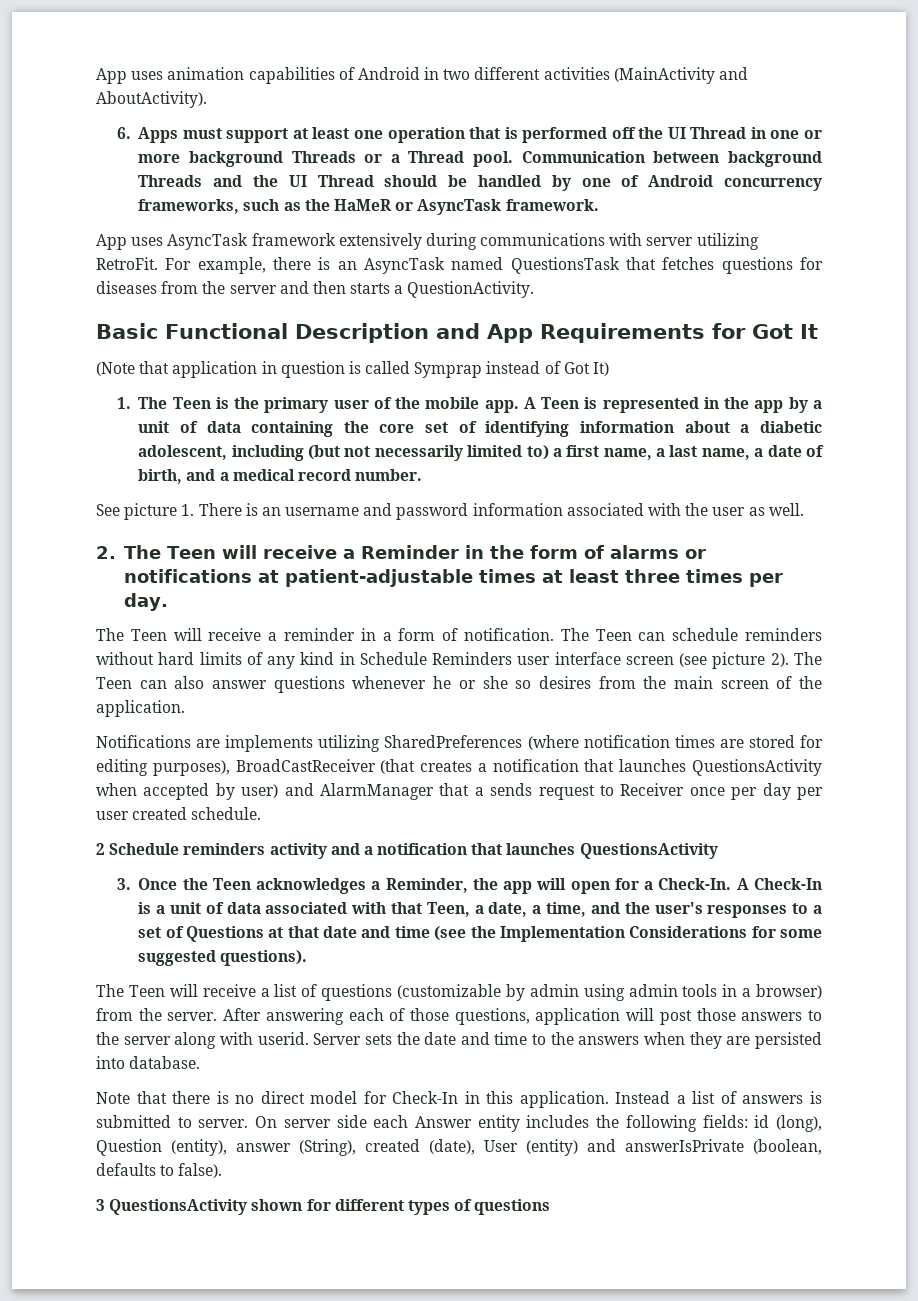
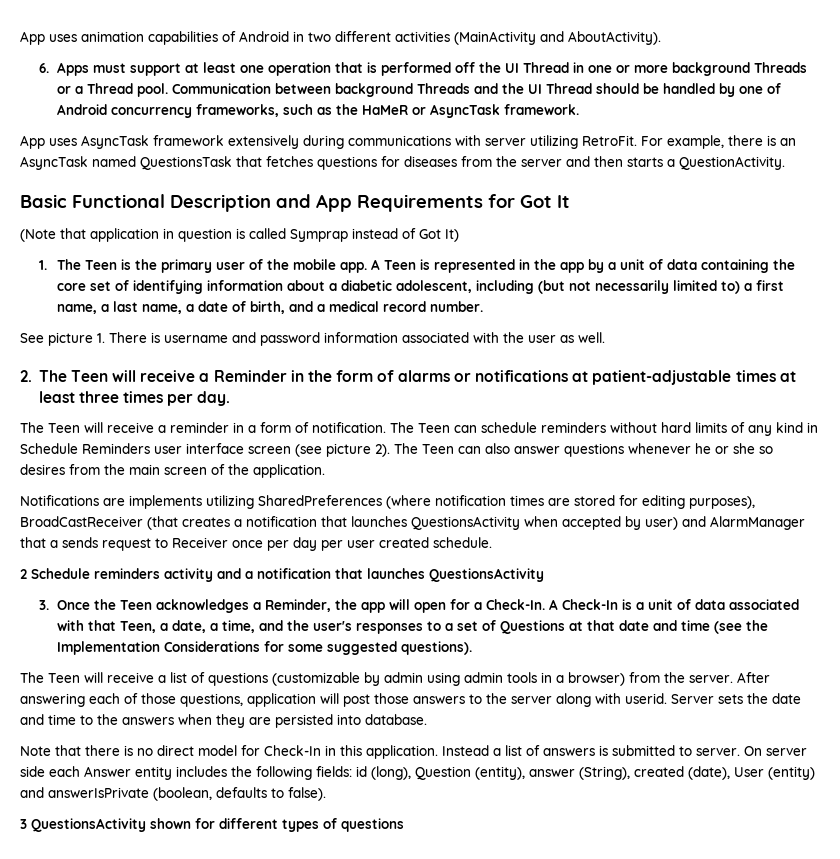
[261,507,281,516] an -> (160, 337) none

